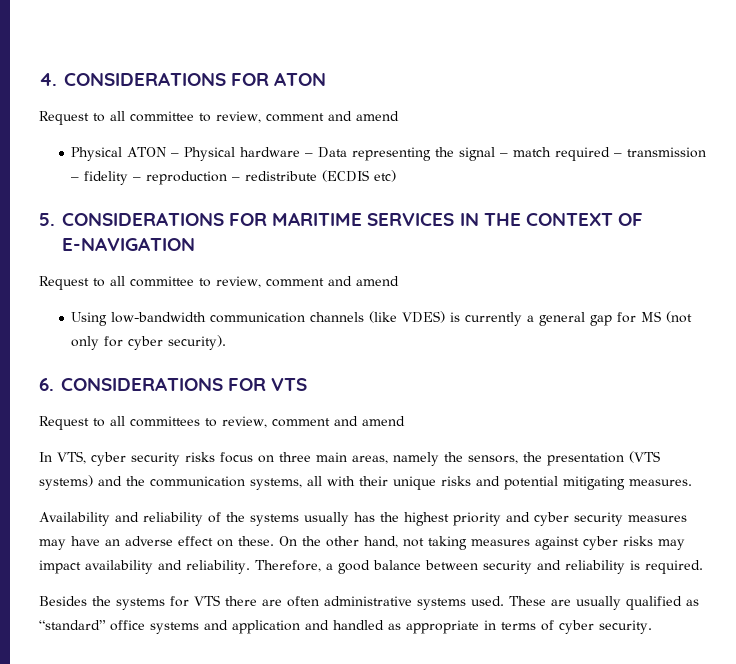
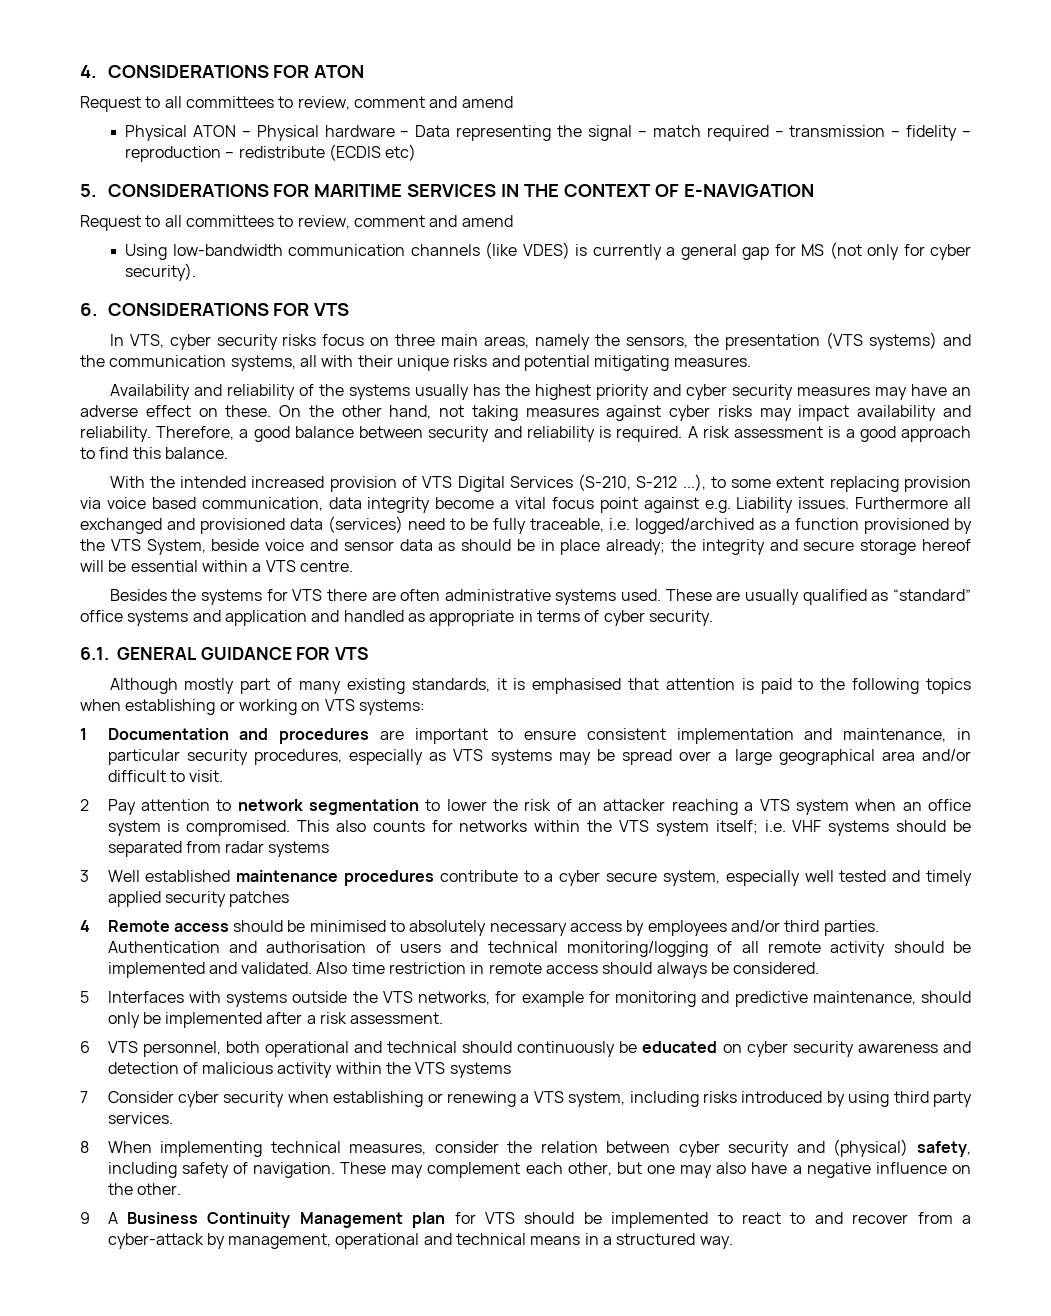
[130,111,194,122] committee -> [185,96,274,108] committees
[130,276,194,287] committee -> [185,215,274,227] committees
[39,416,405,430] // Request to all committees to review, comment and amend -> (350, 309) none
(703, 567) none -> [687,426,972,442] [80,447,228,459] [109,474,971,492] [80,497,971,513] [80,516,972,534] [80,539,971,555] [80,560,353,572] A risk assessment is a good approach to find this balance. // With the intended increased provision of VTS Digital Services (S-210, S-212 ...), to some extent replacing provision via voice based communication, data integrity become a vital focus point against e.g. Liability issues. Furthermore all exchanged and provisioned data (services) need to be fully traceable, i.e. logged/archived as a function provisioned by the VTS System, beside voice and sensor data as should be in place already; the integrity and secure storage hereof will be essential within a VTS centre.
(652, 627) none -> [80,647,370,660] [109,678,971,694] [80,699,425,715] [80,728,972,744] [107,749,971,765] [107,770,224,782] [80,799,971,815] [107,820,971,836] [107,841,330,857] [80,870,973,886] [107,891,290,907] [80,920,879,936] [107,941,972,957] [107,962,820,978] [80,991,971,1007] [107,1012,444,1028] [80,1041,971,1057] [107,1062,511,1078] [80,1091,973,1107] [107,1112,173,1124] [80,1139,971,1157] [107,1162,972,1178] [107,1183,181,1195] [80,1212,972,1228] [107,1233,733,1249] // 6.1. GENERAL GUIDANCE FOR VTS // Although mostly part of many existing standards, it is emphasised that attention is paid to the following topics when establishing or working on VTS systems: // 1 Documentation and procedures are important to ensure consistent implementation and maintenance, in particular security procedures, especially as VTS systems may be spread over a large geographical area and/or difficult to visit. // 2 Pay attention to network segmentation to lower the risk of an attacker reaching a VTS system when an office system is compromised. This also counts for networks within the VTS system itself; i.e. VHF systems should be separated from radar systems // 3 Well established maintenance procedures contribute to a cyber secure system, especially well tested and timely applied security patches // 4 Remote access should be minimised to absolutely necessary access by employees and/or third parties. Authentication and authorisation of users and technical monitoring/logging of all remote activity should be implemented and validated. Also time restriction in remote access should always be considered. // 5 Interfaces with systems outside the VTS networks, for example for monitoring and predictive maintenance, should only be implemented after a risk assessment. // 6 VTS personnel, both operational and technical should continuously be educated on cyber security awareness and detection of malicious activity within the VTS systems // 7 Consider cyber security when establishing or renewing a VTS system, including risks introduced by using third party services. // 8 When implementing technical measures, consider the relation between cyber security and (physical) safety, including safety of navigation. These may complement each other, but one may also have a negative influence on the other. // 9 A Business Continuity Management plan for VTS should be implemented to react to and recover from a cyber-attack by management, operational and technical means in a structured way.

